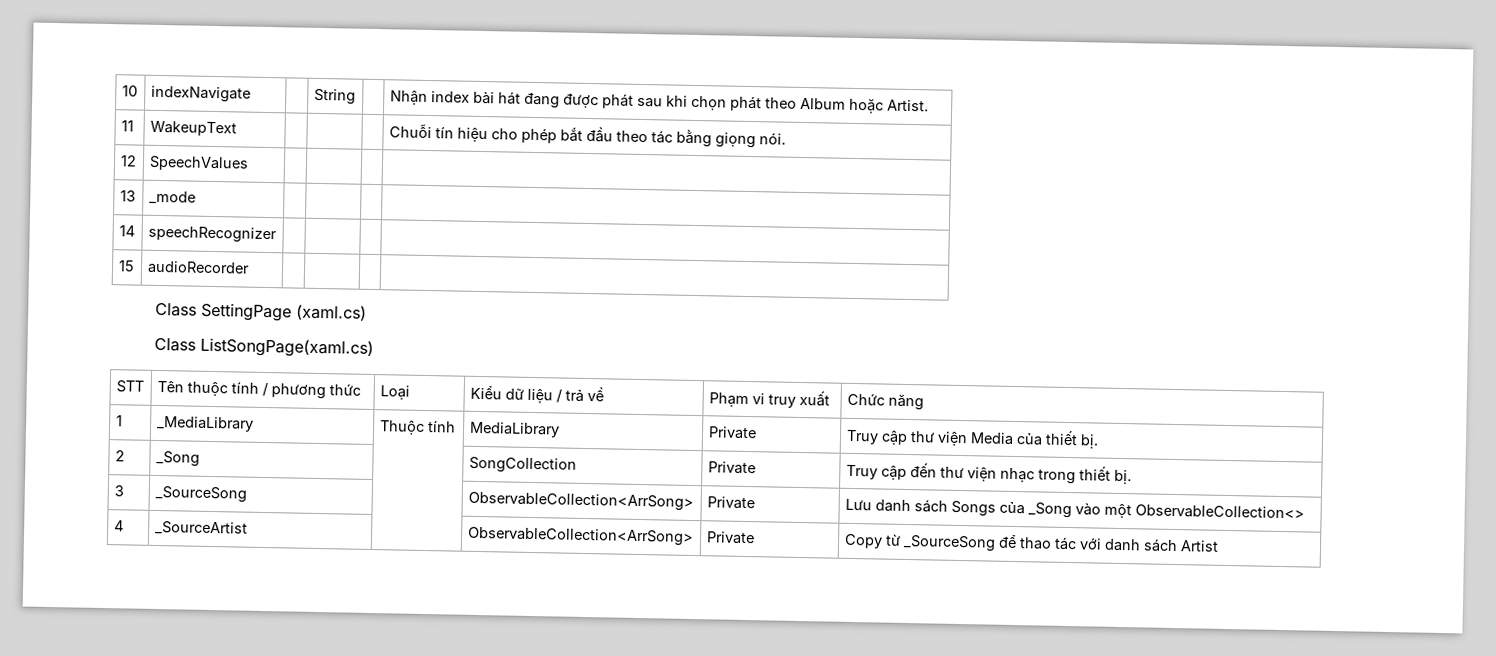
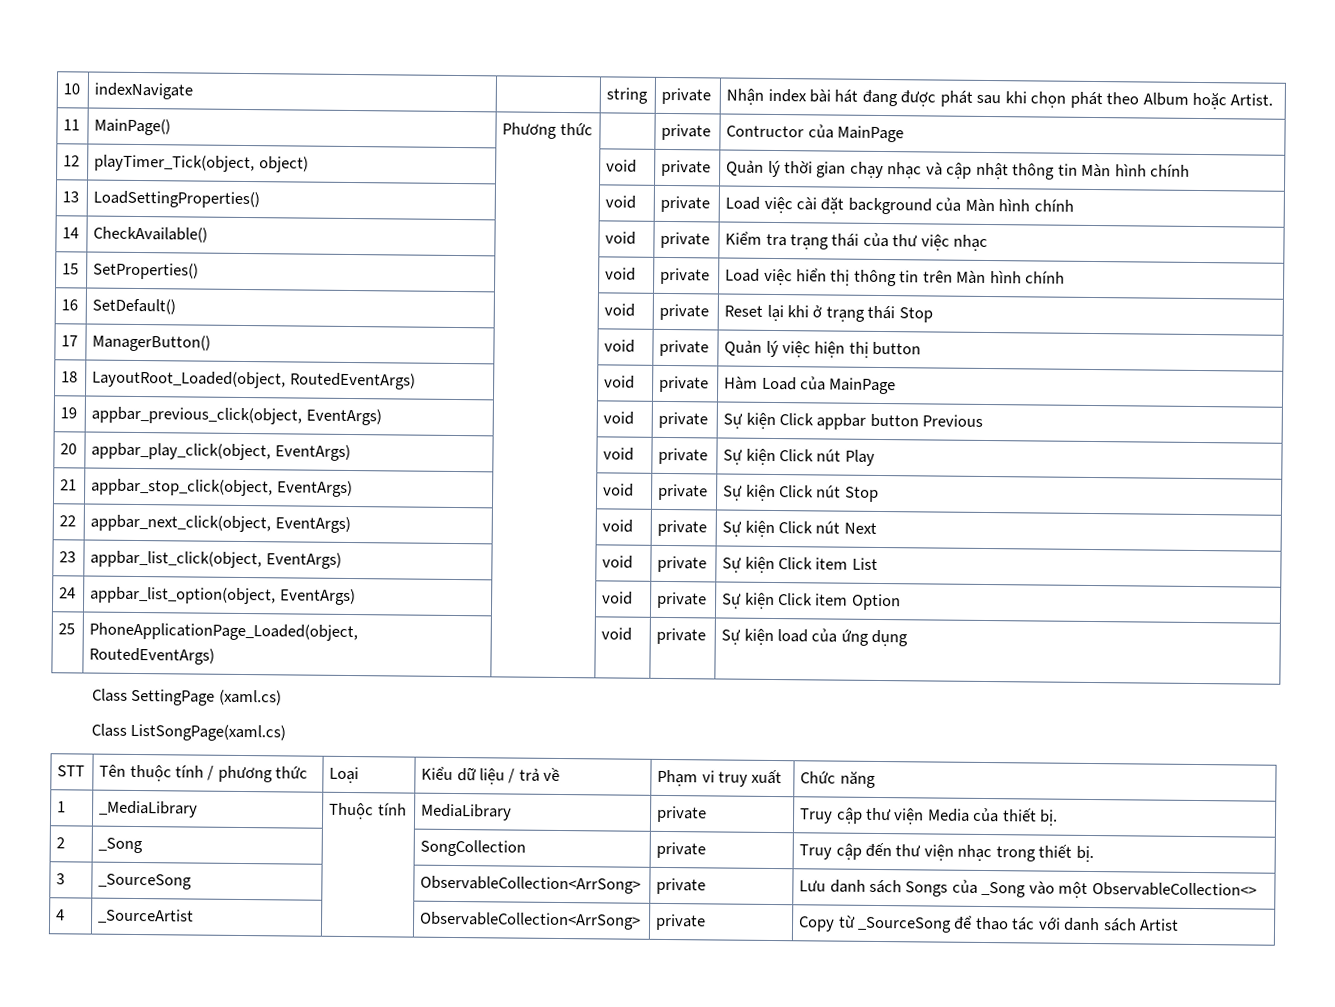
[313,88,356,105] String | -> [606,87,649,104] [661,87,712,105] string | private
[149,120,237,137] [388,123,786,149] [119,155,137,167] [148,155,249,172] [119,190,136,202] [148,190,196,205] [118,225,135,237] [147,225,277,244] [117,260,135,272] [146,260,250,275] WakeupText | | | | Chuỗi tín hiệu cho phép bắt đầu theo tác bằng giọng nói. // 12 | SpeechValues | | | | // 13 | _mode | | | | // 14 | speechRecognizer | | | | // 15 | audioRecorder | | | | -> [94,118,172,136] [502,121,593,139] [661,123,712,141] [726,124,904,143] [63,155,81,167] [94,154,309,173] [606,159,638,173] [661,159,712,177] [726,159,1190,180] [62,191,80,203] [93,190,261,209] [605,195,637,209] [660,195,711,213] [725,196,1074,215] [62,227,80,239] [93,226,209,243] [605,231,637,245] [660,231,711,249] [725,231,989,252] [62,263,80,275] [93,262,200,280] [605,267,637,281] [660,267,711,285] [725,268,1066,287] [61,299,79,311] [92,298,177,315] [604,303,636,317] [659,303,710,321] [724,304,933,323] [61,335,79,347] [92,334,212,352] [604,339,636,353] [659,339,710,357] [724,339,922,358] [61,371,79,383] [92,370,416,390] [604,375,636,389] [659,375,710,393] [724,376,897,395] [60,407,78,419] [91,406,382,426] [603,411,635,425] [658,411,709,429] [723,412,984,430] [60,443,78,455] [91,442,351,462] [603,447,635,461] [658,447,709,465] [723,448,875,466] [60,479,78,491] [91,478,353,498] [603,483,635,497] [658,483,709,501] [723,484,879,502] [59,515,77,527] [90,514,351,534] [602,519,634,533] [657,519,708,537] [722,520,877,538] [59,551,77,563] [90,550,342,569] [602,555,634,569] [657,555,708,573] [722,556,878,574] [59,587,77,599] [90,586,356,606] [602,591,634,605] [657,591,708,609] [722,592,901,611] [58,623,76,635] [89,622,359,642] [89,647,216,665] [601,627,633,641] [656,627,707,645] [721,628,909,647] MainPage() | Phương thức | | private | Contructor của MainPage // 12 | playTimer_Tick(object, object) | | void | private | Quản lý thời gian chạy nhạc và cập nhật thông tin Màn hình chính // 13 | LoadSettingProperties() | | void | private | Load việc cài đặt background của Màn hình chính // 14 | CheckAvailable() | | void | private | Kiểm tra trạng thái của thư việc nhạc // 15 | SetProperties() | | void | private | Load việc hiển thị thông tin trên Màn hình chính // 16 | SetDefault() | | void | private | Reset lại khi ở trạng thái Stop // 17 | ManagerButton() | | void | private | Quản lý việc hiện thị button // 18 | LayoutRoot_Loaded(object, RoutedEventArgs) | | void | private | Hàm Load của MainPage // 19 | appbar_previous_click(object, EventArgs) | | void | private | Sự kiện Click appbar button Previous // 20 | appbar_play_click(object, EventArgs) | | void | private | Sự kiện Click nút Play // 21 | appbar_stop_click(object, EventArgs) | | void | private | Sự kiện Click nút Stop // 22 | appbar_next_click(object, EventArgs) | | void | private | Sự kiện Click nút Next // 23 | appbar_list_click(object, EventArgs) | | void | private | Sự kiện Click item List // 24 | appbar_list_option(object, EventArgs) | | void | private | Sự kiện Click item Option // 25 | PhoneApplicationPage_Loaded(object, RoutedEventArgs) | | void | private | Sự kiện load của ứng dụng
[707,426,757,440] Private -> [656,805,708,823] private
[707,461,756,475] Private -> [656,841,707,859] private
[706,496,755,510] Private -> [656,877,707,895] private
[705,531,755,545] Private -> [655,913,707,931] private

